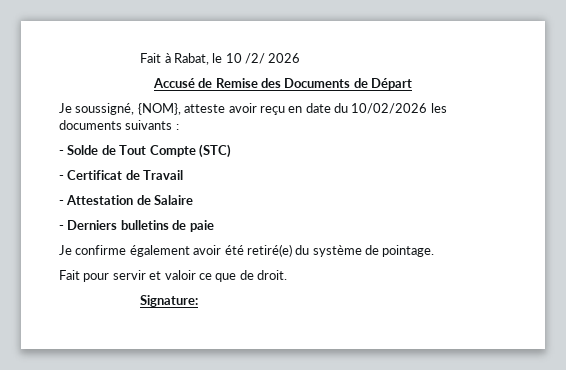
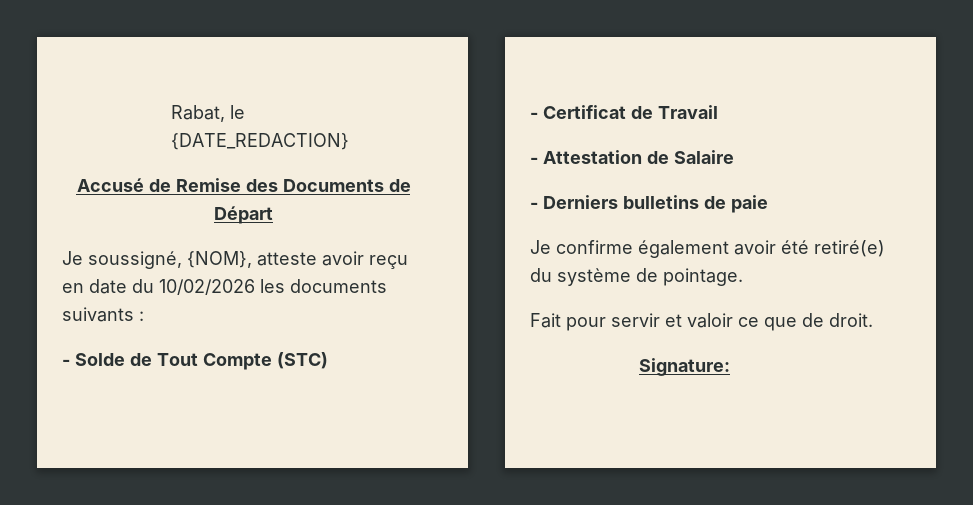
[140,53,301,65] Fait à Rabat, le 10 /2/ 2026 -> [170,105,245,122] [170,133,349,150] Rabat, le {DATE_REDACTION}

